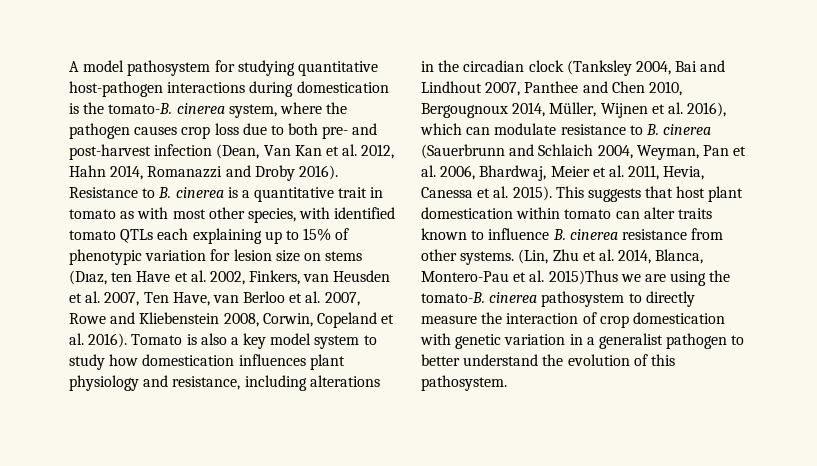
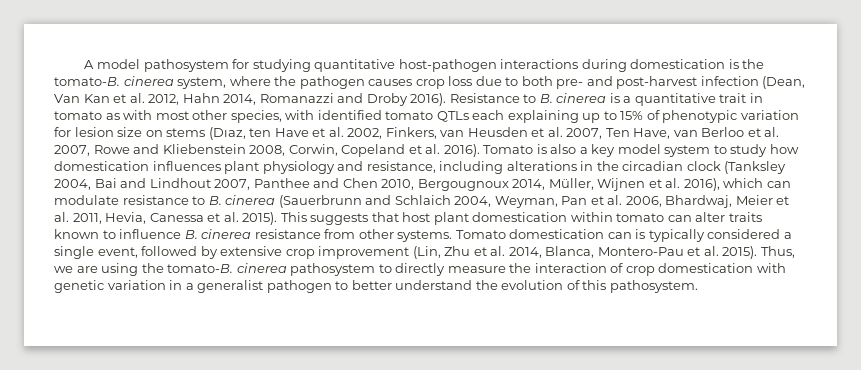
(515, 258) none -> [455,229,792,242] [54,246,410,259] Tomato domestication can is typically considered a single event, followed by extensive crop improvement
[548,270,618,285] 2015)Thus -> [722,246,795,259] 2015). Thus,

